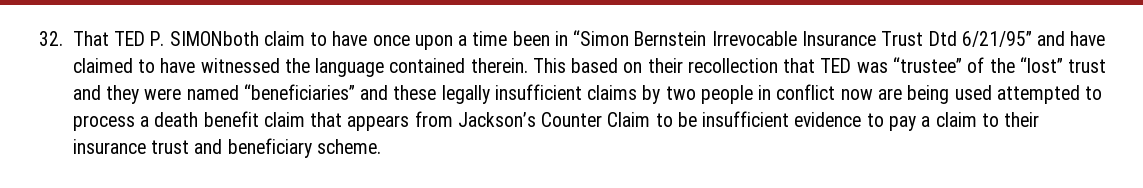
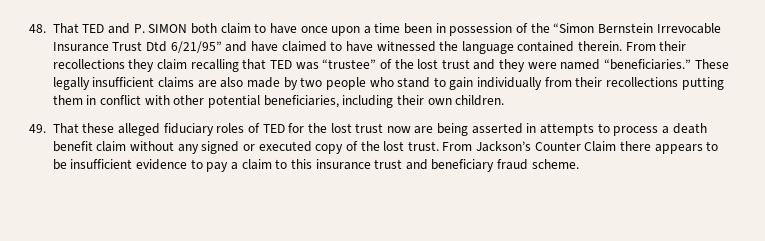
[39,31,63,46] 32. -> [29,24,46,33] 48.
[150,31,259,46] P. SIMONboth -> [108,23,217,34] and P. SIMON both
(568, 38) none -> [449,23,550,36] possession of the
[532,58,778,73] This based on their recollection -> [625,41,687,51] [52,59,239,72] From their recollections they claim recalling
[1019,57,1063,73] “lost” -> [417,59,439,69] lost
[243,84,1080,104] “beneficiaries” and these legally insufficient claims by two people in conflict now are being used attempted -> [604,59,729,70] [52,77,724,90] [52,95,505,108] [29,123,595,136] “beneficiaries.” These legally insufficient claims are also made by two people who stand to gain individually from their recollections putting them in conflict with other potential beneficiaries, including their own children. // 49. That these alleged fiduciary roles of TED for the lost trust now are being asserted in attempts
[310,111,453,131] that appears from -> [130,141,473,154] without any signed or executed copy of the lost trust. From
(651, 119) none -> [620,141,703,154] there appears
[1004,112,1040,127] their -> [290,159,312,169] this
(312, 148) none -> [497,159,529,170] fraud

